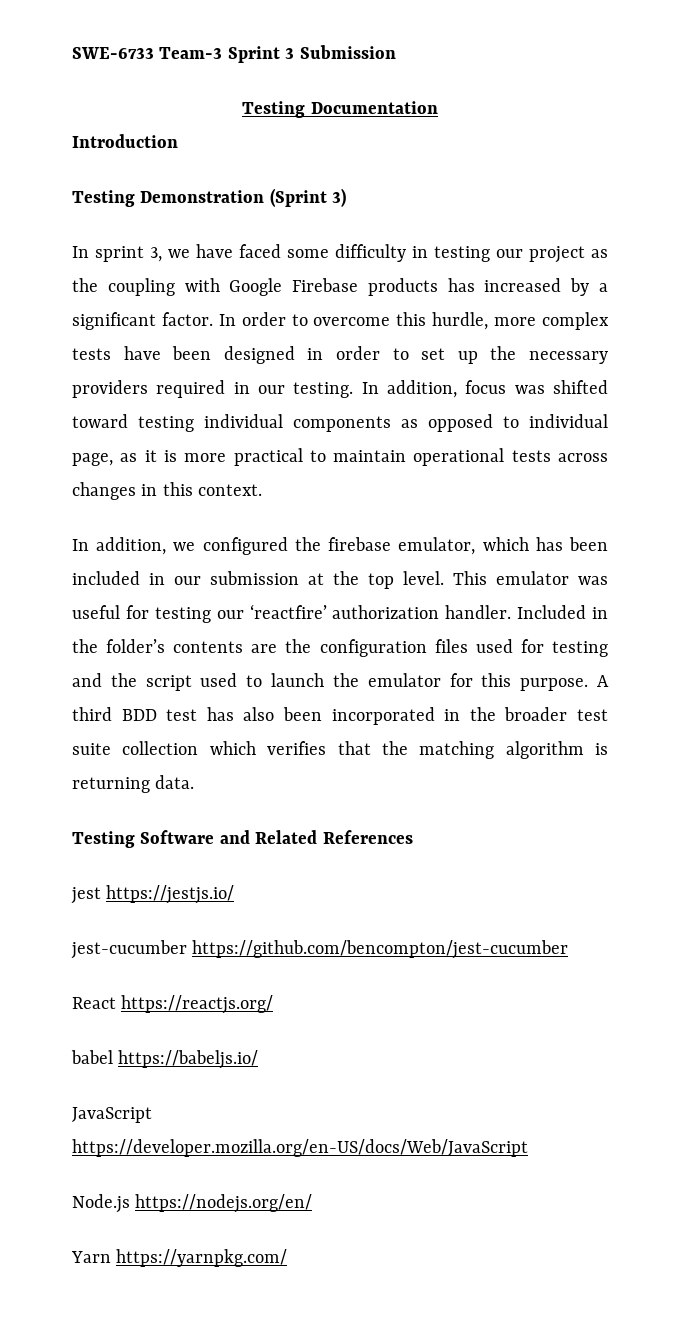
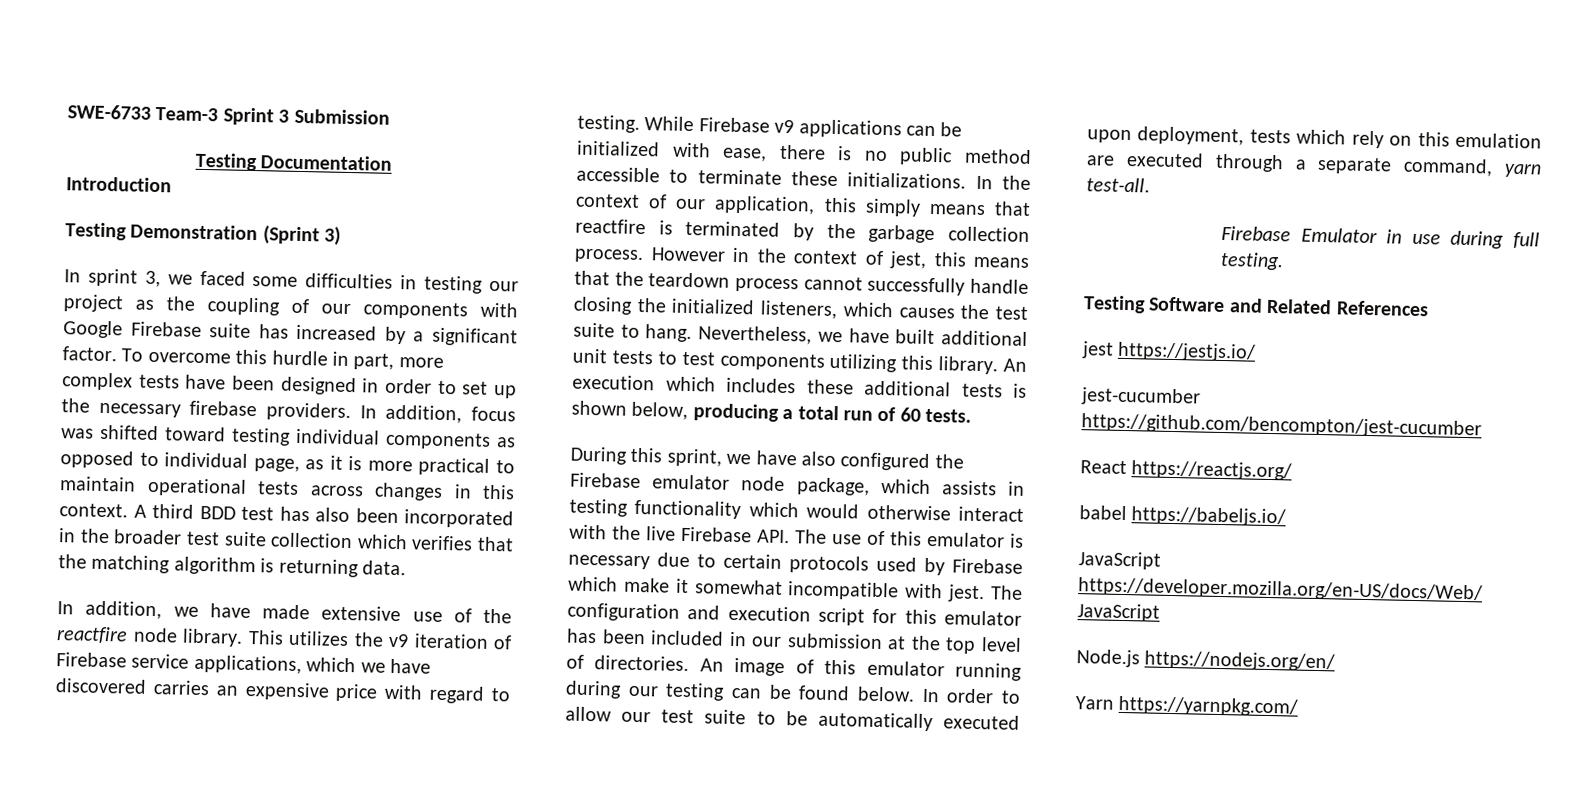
[196,244,233,258] have -> (193, 279) none
[335,244,406,262] difficulty -> [305,273,394,289] difficulties
(175, 287) none -> [291,298,468,320] of our components
[367,278,438,296] products -> [209,323,252,338] suite
[218,312,489,330] In order to overcome this hurdle, -> [121,348,395,370] To overcome this hurdle in part,
[72,380,354,398] providers required in our testing. -> [189,400,351,422] firebase providers.
[72,537,608,555] [72,571,608,589] [72,604,608,623] [72,639,608,657] [72,673,589,691] // In addition, we configured the firebase emulator, which has been included in our submission at the top level. This emulator was useful for testing our ‘reactfire’ authorization handler. Included in the folder’s contents are the configuration files used for testing and the script used to launch the emulator for this purpose. -> (128, 510) none
(195, 782) none -> [57,600,512,624] [56,626,512,650] [56,652,431,675] [55,678,511,704] [577,114,963,139] [577,140,1032,166] [576,166,1031,191] [575,193,1031,217] [575,218,1030,244] [574,247,1029,269] [574,270,1029,296] [573,296,1028,320] [573,322,1028,346] [572,348,1027,375] [572,374,1027,398] [571,400,972,423] [570,446,964,472] [570,472,1026,496] [569,498,1024,522] [569,524,1024,548] [568,552,1023,576] [568,576,1023,603] [567,602,1022,626] [566,628,1022,654] [566,654,1022,681] [565,680,1022,704] [565,706,1020,732] [1087,126,1542,149] [1086,151,1542,178] [1086,177,1150,193] [1221,225,1540,249] [1220,251,1285,271] // In addition, we have made extensive use of the reactfire node library. This utilizes the v9 iteration of Firebase service applications, which we have discovered carries an expensive price with regard to testing. While Firebase v9 applications can be initialized with ease, there is no public method accessible to terminate these initializations. In the context of our application, this simply means that reactfire is terminated by the garbage collection process. However in the context of jest, this means that the teardown process cannot successfully handle closing the initialized listeners, which causes the test suite to hang. Nevertheless, we have built additional unit tests to test components utilizing this library. An execution which includes these additional tests is shown below, producing a total run of 60 tests. // During this sprint, we have also configured the Firebase emulator node package, which assists in testing functionality which would otherwise interact with the live Firebase API. The use of this emulator is necessary due to certain protocols used by Firebase which make it somewhat incompatible with jest. The configuration and execution script for this emulator has been included in our submission at the top level of directories. An image of this emulator running during our testing can be found below. In order to allow our test suite to be automatically executed upon deployment, tests which rely on this emulation are executed through a separate command, yarn test-all. // Firebase Emulator in use during full testing.

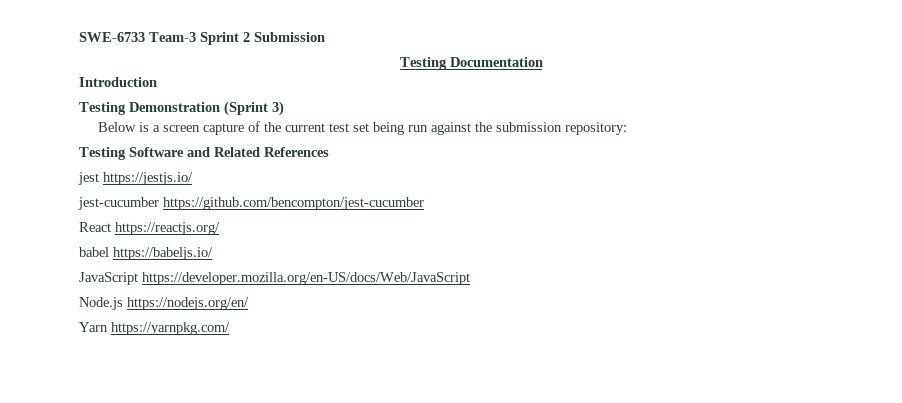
[278,109,290,123] 3 -> [243,32,250,42] 2
[64,268,520,294] [63,294,518,320] [63,320,518,347] [62,346,444,370] [62,372,518,399] [61,398,517,424] [61,424,516,450] [60,450,515,476] [59,476,515,501] [59,503,514,529] [58,528,514,552] [58,554,406,578] [57,600,512,624] [56,626,512,650] [56,652,431,675] [55,678,511,704] [577,114,963,139] [577,140,1032,166] [576,166,1031,191] [575,193,1031,217] [575,218,1030,244] [574,247,1029,269] [574,270,1029,296] [573,296,1028,320] [573,322,1028,346] [572,348,1027,375] [572,374,1027,398] [571,400,972,423] [570,446,964,472] [570,472,1026,496] [569,498,1024,522] [569,524,1024,548] [568,552,1023,576] [568,576,1023,603] [567,602,1022,626] [566,628,1022,654] [566,654,1022,681] [565,680,1022,704] [565,706,1020,732] [1087,126,1542,149] [1086,151,1542,178] [1086,177,1150,193] [1221,225,1540,249] [1220,251,1285,271] In sprint 3, we faced some difficulties in testing our project as the coupling of our components with Google Firebase suite has increased by a significant factor. To overcome this hurdle in part, more complex tests have been designed in order to set up the necessary firebase providers. In addition, focus was shifted toward testing individual components as opposed to individual page, as it is more practical to maintain operational tests across changes in this context. A third BDD test has also been incorporated in the broader test suite collection which verifies that the matching algorithm is returning data. // In addition, we have made extensive use of the reactfire node library. This utilizes the v9 iteration of Firebase service applications, which we have discovered carries an expensive price with regard to testing. While Firebase v9 applications can be initialized with ease, there is no public method accessible to terminate these initializations. In the context of our application, this simply means that reactfire is terminated by the garbage collection process. However in the context of jest, this means that the teardown process cannot successfully handle closing the initialized listeners, which causes the test suite to hang. Nevertheless, we have built additional unit tests to test components utilizing this library. An execution which includes these additional tests is shown below, producing a total run of 60 tests. // During this sprint, we have also configured the Firebase emulator node package, which assists in testing functionality which would otherwise interact with the live Firebase API. The use of this emulator is necessary due to certain protocols used by Firebase which make it somewhat incompatible with jest. The configuration and execution script for this emulator has been included in our submission at the top level of directories. An image of this emulator running during our testing can be found below. In order to allow our test suite to be automatically executed upon deployment, tests which rely on this emulation are executed through a separate command, yarn test-all. // Firebase Emulator in use during full testing. -> [98,121,628,135] Below is a screen capture of the current test set being run against the submission repository:

